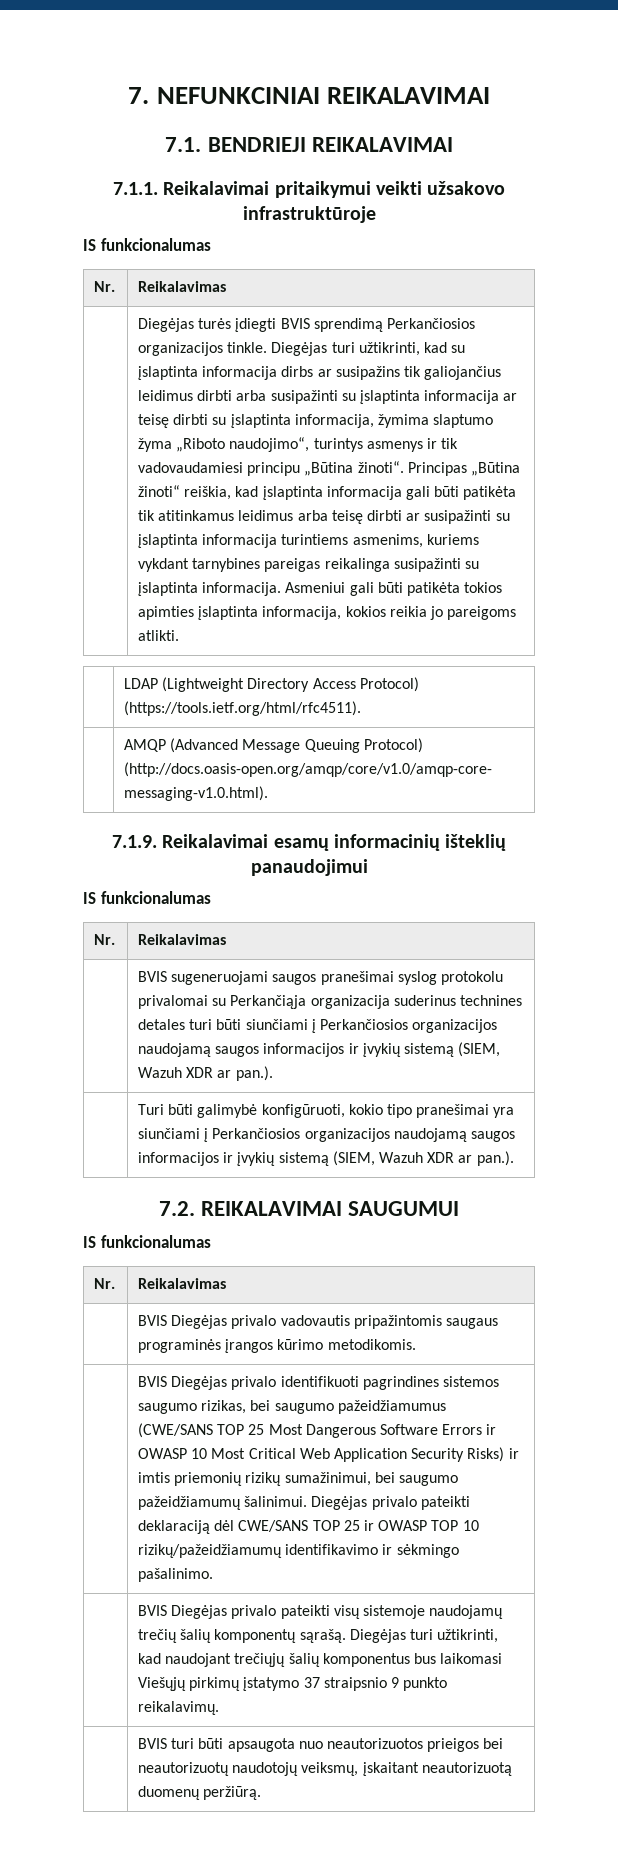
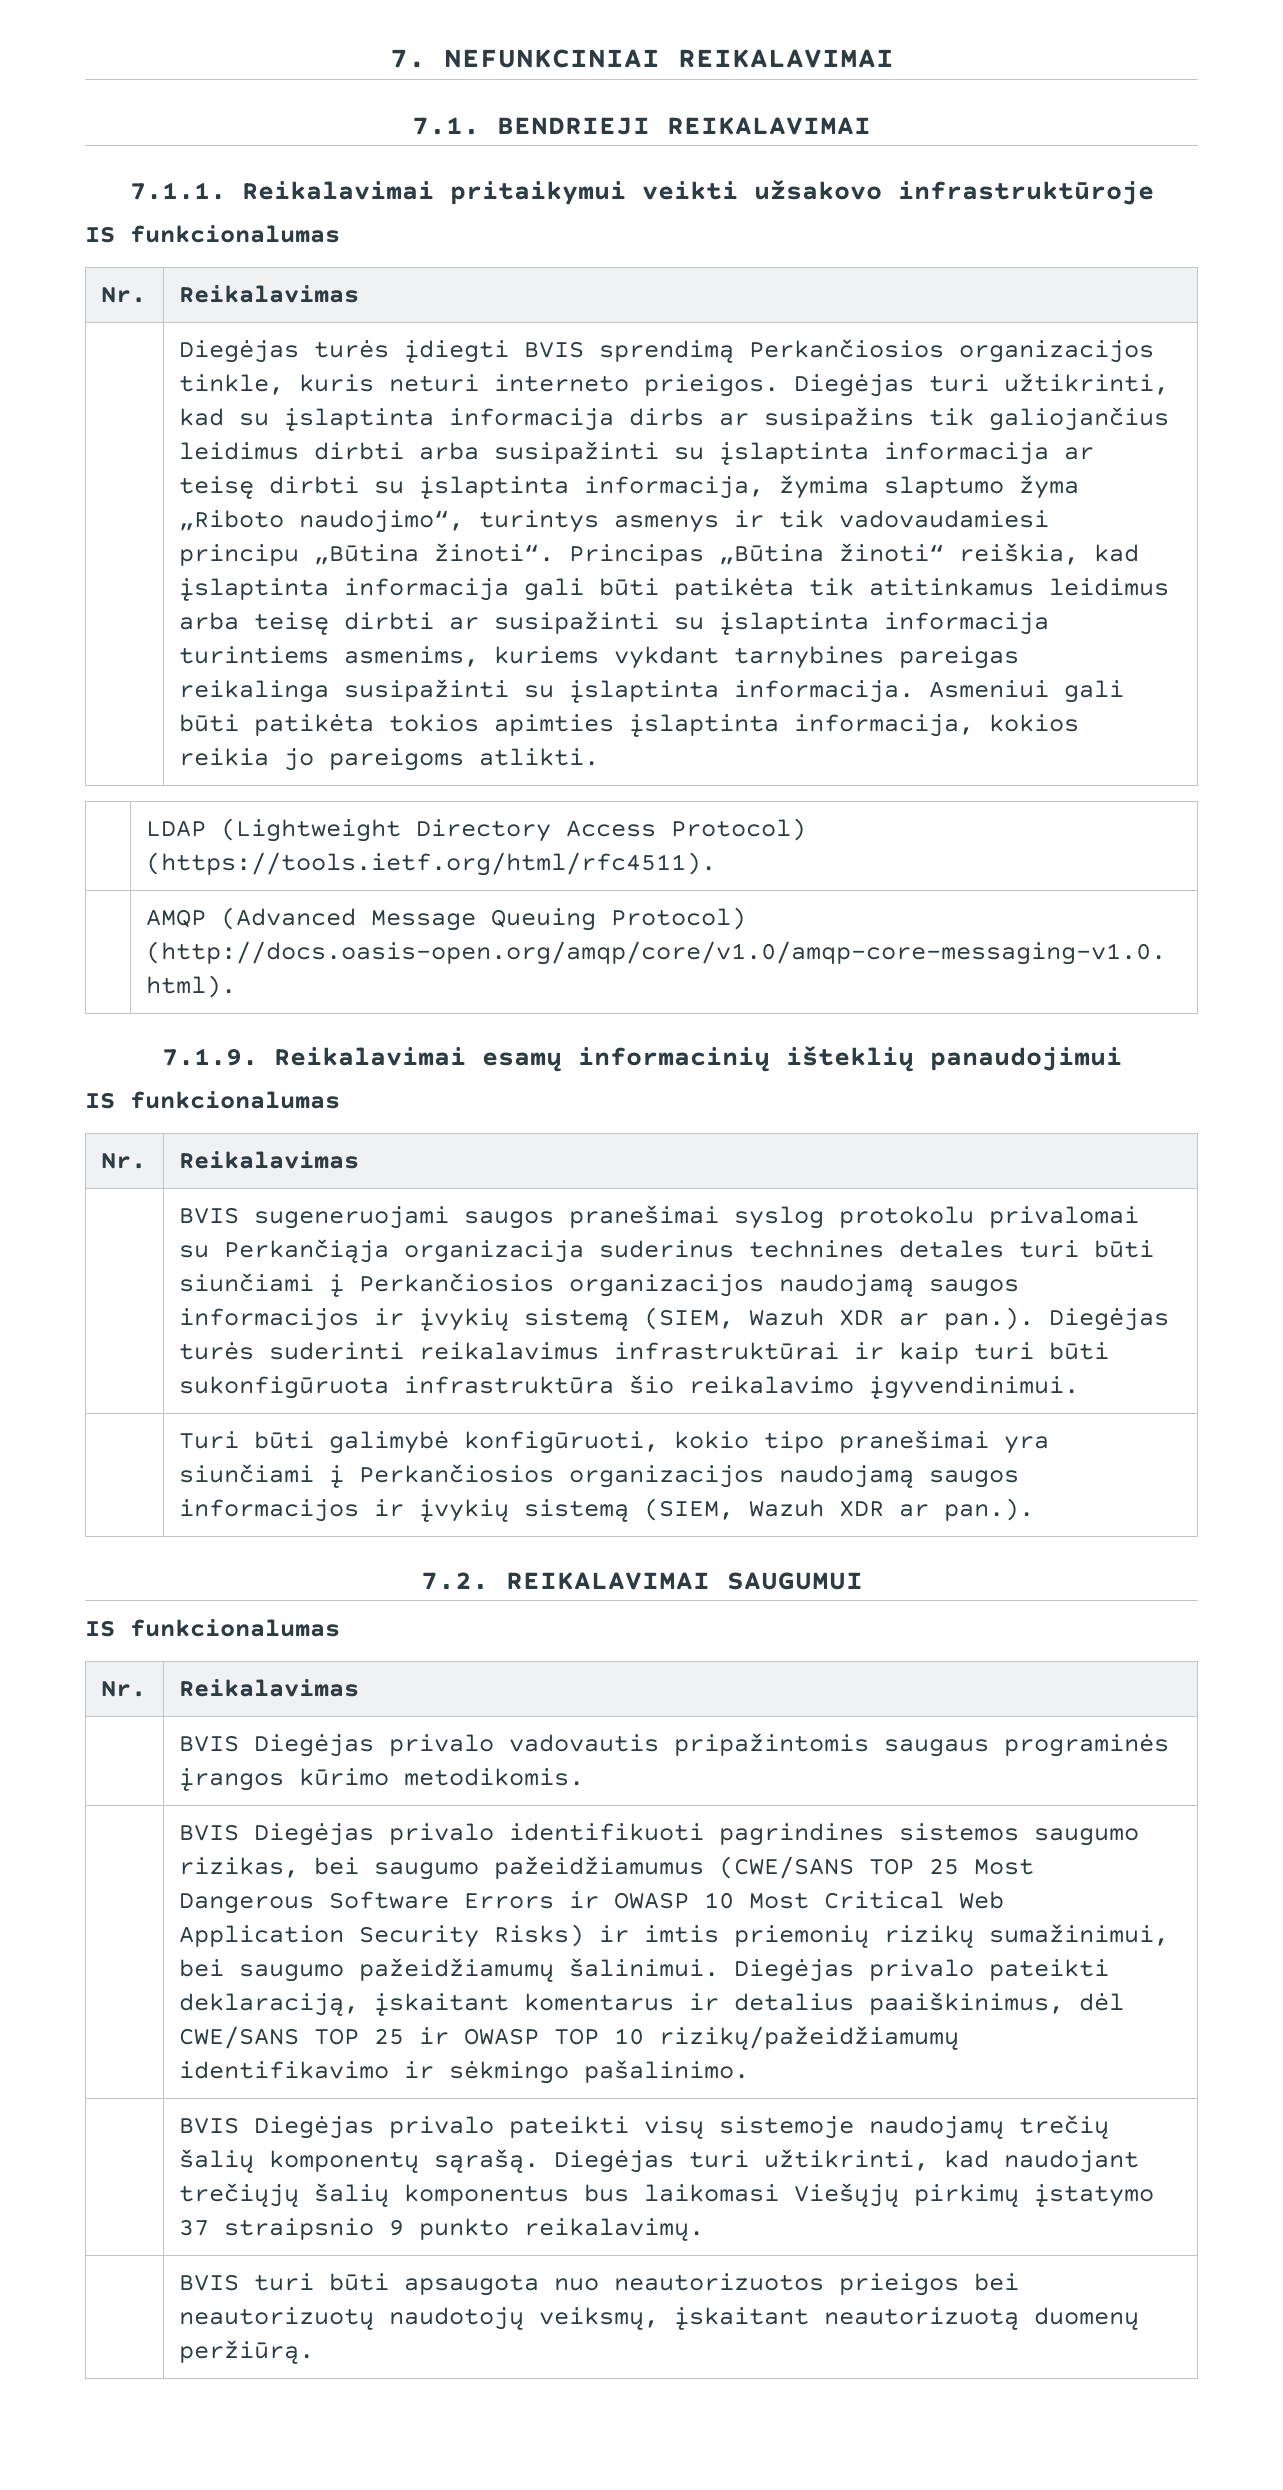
[227,342,268,353] tinkle. -> [179,374,780,397] tinkle, kuris neturi interneto prieigos.
(273, 1073) none -> [1049,1308,1170,1331] [179,1342,1110,1364] [179,1375,1080,1399] Diegėjas turės suderinti reikalavimus infrastruktūrai ir kaip turi būti sukonfigūruota infrastruktūra šio reikalavimo įgyvendinimui.
[138,1520,211,1534] deklaraciją -> [179,1992,1065,2016] deklaraciją, įskaitant komentarus ir detalius paaiškinimus,

